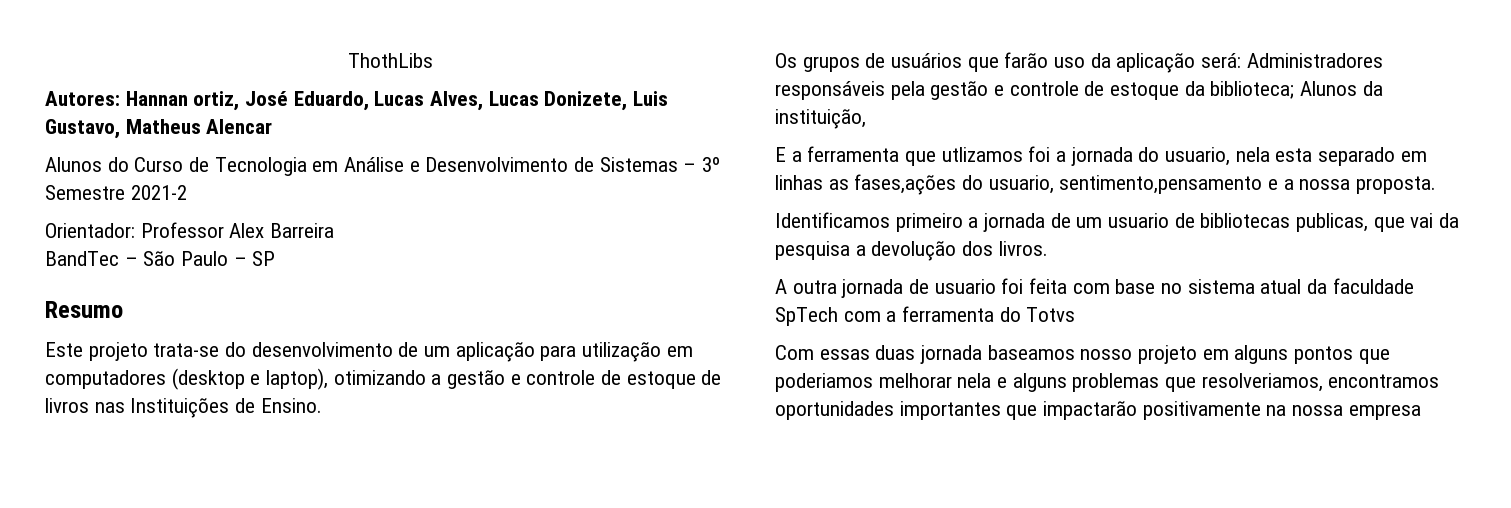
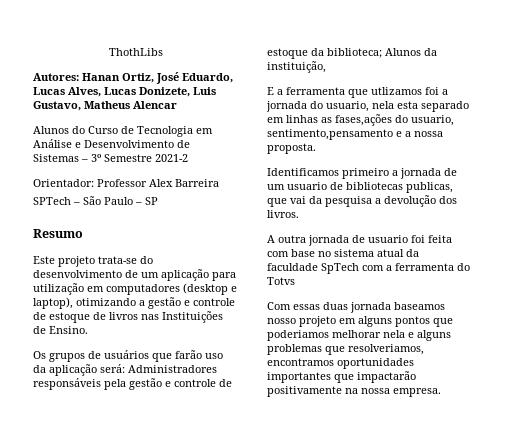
[125,91,240,111] Hannan ortiz, -> [82,73,154,83] Hanan Ortiz,
[45,251,119,266] BandTec -> [33,197,71,205] SPTech
[1348,404,1421,420] empresa -> [393,388,441,397] empresa.

